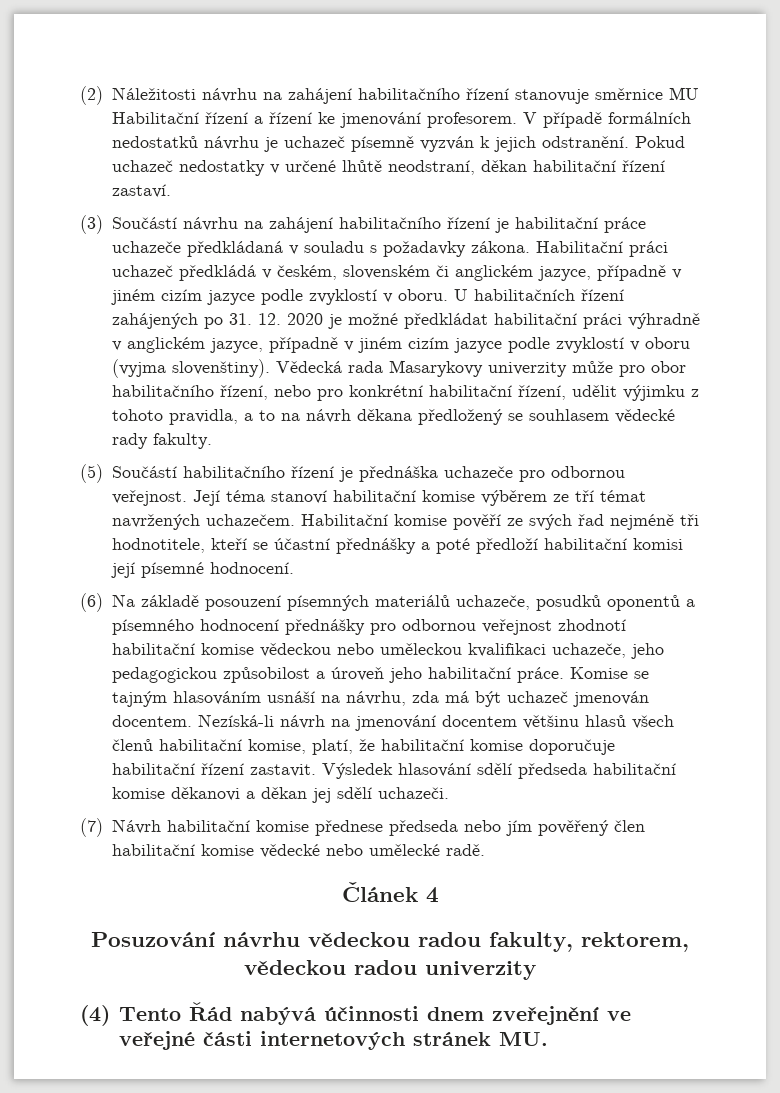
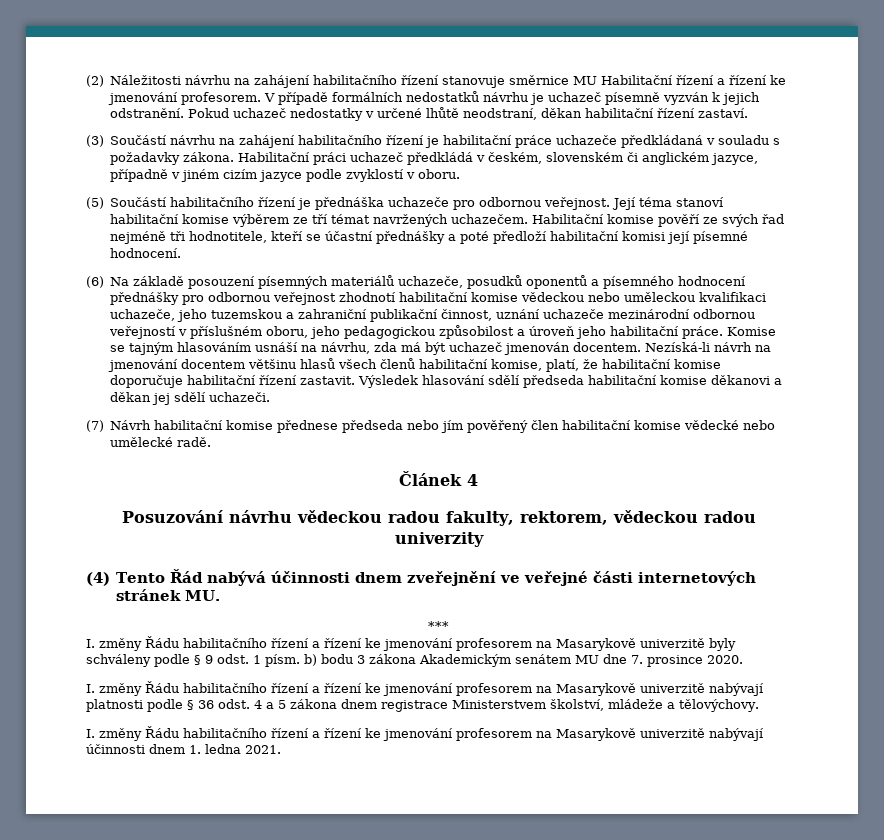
[453,289,624,301] [111,313,700,329] [111,337,690,353] [111,359,686,378] [111,385,699,401] [111,409,675,425] [111,433,212,449] U habilitačních řízení zahájených po 31. 12. 2020 je možné předkládat habilitační práci výhradně v anglickém jazyce, případně v jiném cizím jazyce podle zvyklostí v oboru (vyjma slovenštiny). Vědecká rada Masarykovy univerzity může pro obor habilitačního řízení, nebo pro konkrétní habilitační řízení, udělit výjimku z tohoto pravidla, a to na návrh děkana předložený se souhlasem vědecké rady fakulty. -> (461, 174) none
(664, 651) none -> [211,309,756,322] [109,326,341,339] tuzemskou a zahraniční publikační činnost, uznání uchazeče mezinárodní odbornou veřejností v příslušném oboru, jeho
(548, 1039) none -> [428,621,449,630] [86,636,736,651] [86,654,743,667] [86,681,764,696] [86,699,759,712] [86,726,764,741] [86,744,281,754] // *** // I. změny Řádu habilitačního řízení a řízení ke jmenování profesorem na Masarykově univerzitě byly schváleny podle § 9 odst. 1 písm. b) bodu 3 zákona Akademickým senátem MU dne 7. prosince 2020. // I. změny Řádu habilitačního řízení a řízení ke jmenování profesorem na Masarykově univerzitě nabývají platnosti podle § 36 odst. 4 a 5 zákona dnem registrace Ministerstvem školství, mládeže a tělovýchovy. // I. změny Řádu habilitačního řízení a řízení ke jmenování profesorem na Masarykově univerzitě nabývají účinnosti dnem 1. ledna 2021.

